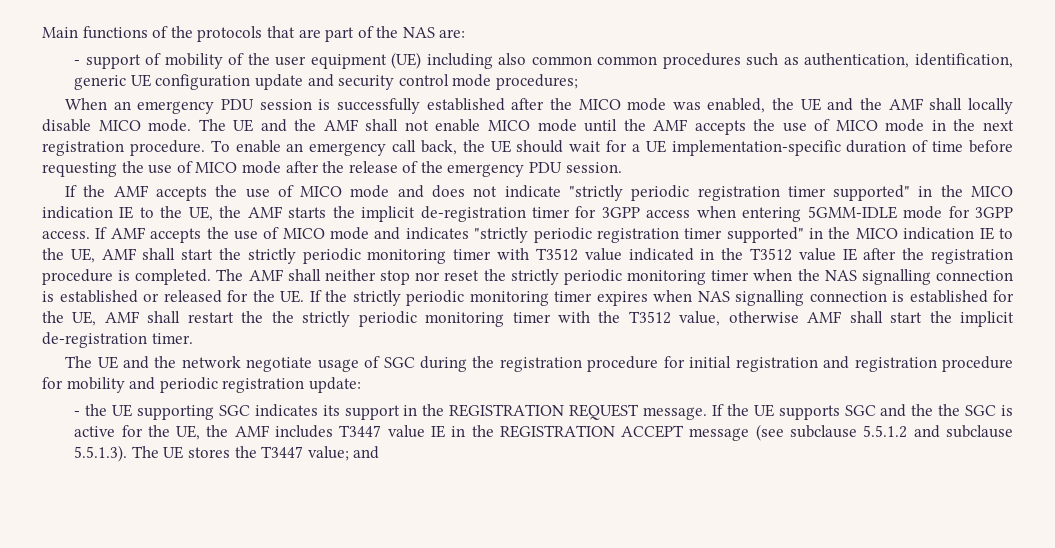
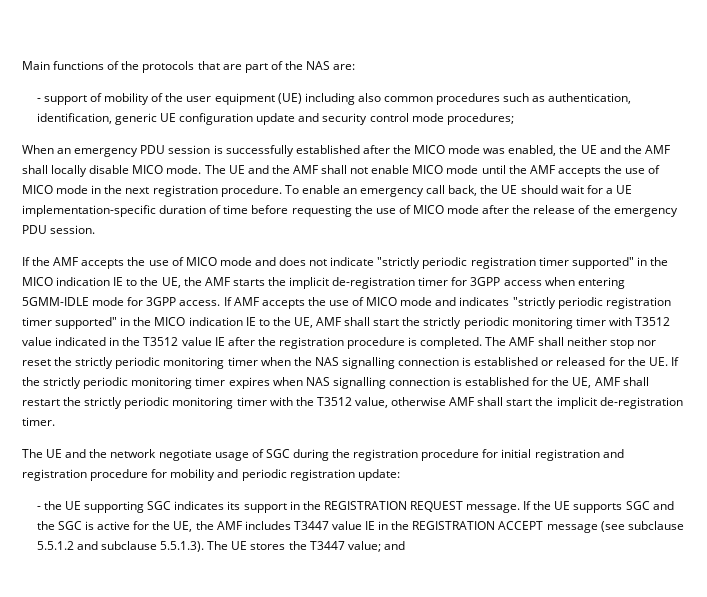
[597,56,658,65] common -> (433, 99) none
[271,311,294,323] the -> (82, 401) none
[938,404,961,416] the -> (55, 525) none

